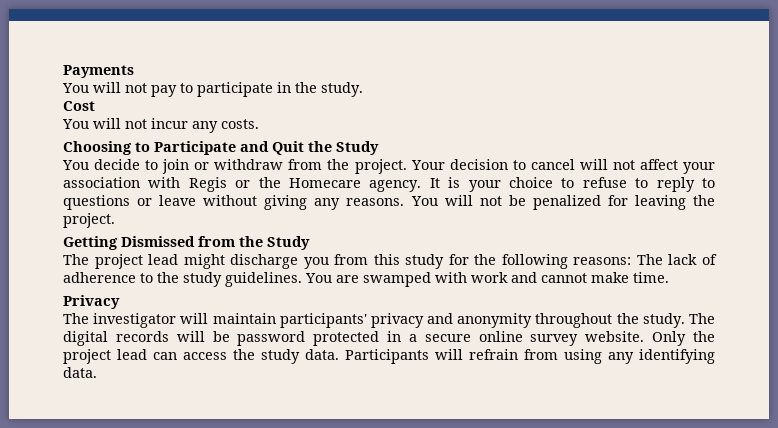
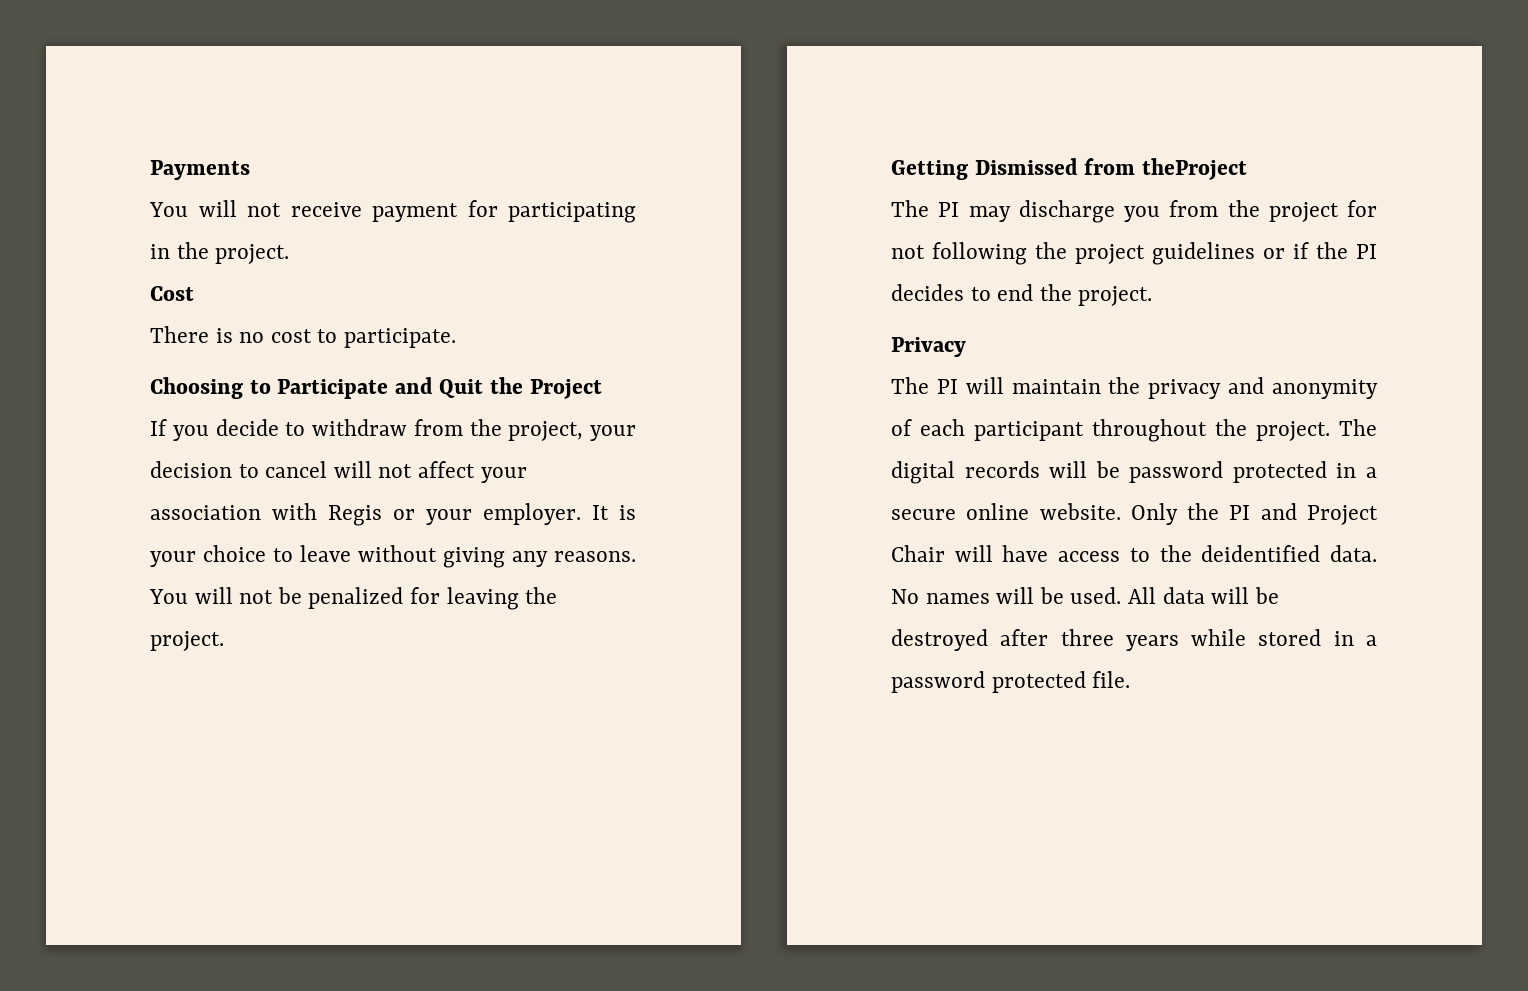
[151,82,273,97] pay to participate -> [290,200,636,223] receive payment for participating
[321,82,363,97] study. -> [215,244,290,264] project.
[62,118,259,133] You will not incur any costs. -> [150,326,457,348] There is no cost to participate.
[336,141,379,155] [62,159,210,174] Study // You decide to join or -> [529,379,602,399] [150,419,306,441] Project // If you decide to
[354,159,445,174] project. Your -> [508,421,636,441] project, your
[258,177,422,192] the Homecare agency. -> [426,503,581,525] your employer.
[582,177,715,192] [63,195,153,210] refuse to reply to questions or -> (293, 555) none
[239,236,310,250] [63,254,717,269] [63,272,669,287] the Study // The project lead might discharge you from this study for the following reasons: The lack of adherence to the study guidelines. You are swamped with work and cannot make time. -> [1141,158,1247,180] [891,200,1377,223] [891,242,1377,265] [891,284,1153,306] theProject // The PI may discharge you from the project for not following the project guidelines or if the PI decides to end the project.
[93,313,177,328] investigator -> [936,379,958,394] PI
[279,313,367,328] participants' -> [1108,377,1141,394] the
(533, 320) none -> [891,419,1084,441] of each participant
[642,313,685,328] study. -> [1256,421,1330,441] project.
[530,334,579,346] survey -> (1030, 511) none
[63,349,715,364] [63,367,97,378] project lead can access the study data. Participants will refrain from using any identifying data. -> [1229,503,1378,525] [891,545,1377,562] [891,587,1279,604] [891,629,1377,651] [891,671,1131,693] PI and Project Chair will have access to the deidentified data. No names will be used. All data will be destroyed after three years while stored in a password protected file.

